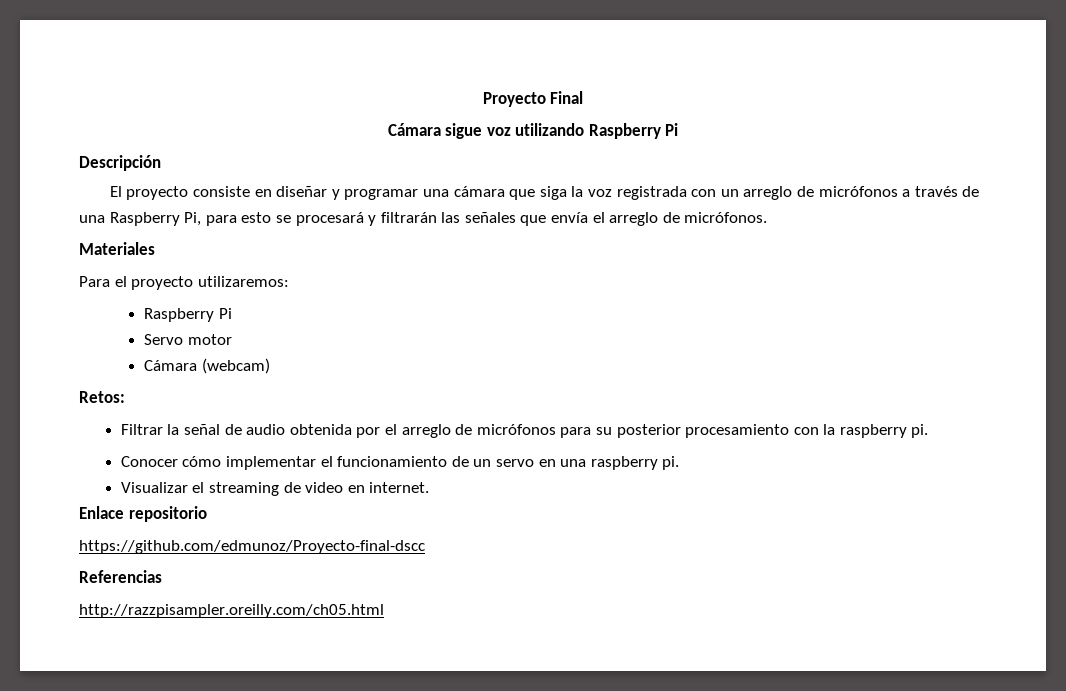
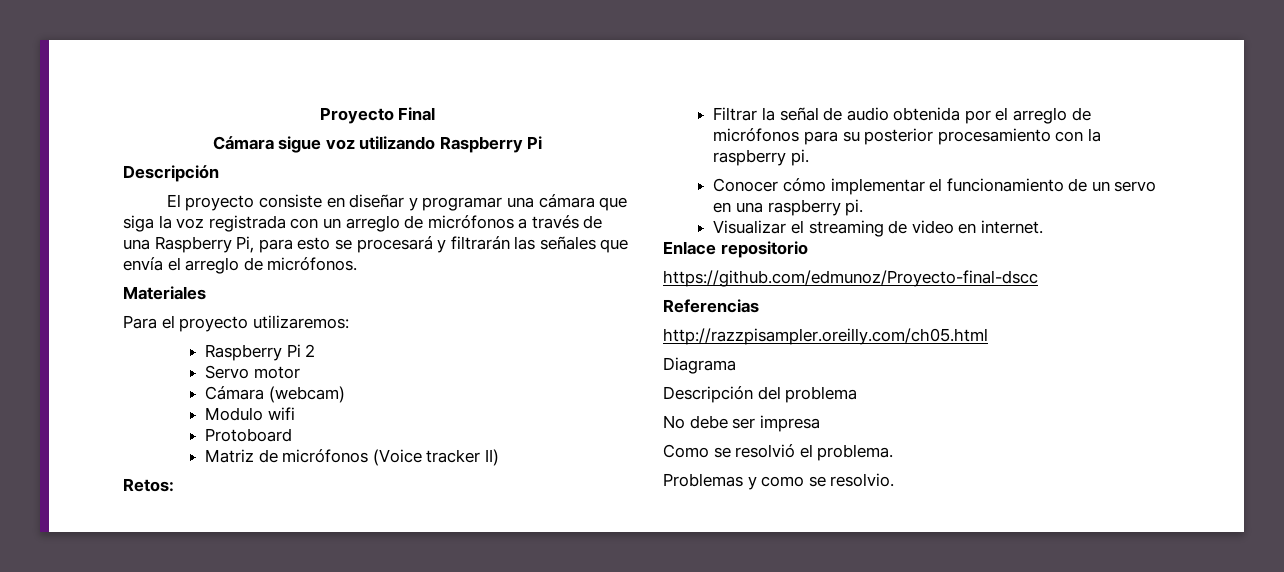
(232, 313) none -> [305,344,316,357] 2
(270, 366) none -> [204,407,295,421] [204,428,292,442] [204,449,499,466] // Modulo wifi // Protoboard // Matriz de micrófonos (Voice tracker II)
(384, 611) none -> [663,357,736,374] [663,386,858,403] [663,415,820,432] [663,444,894,461] [663,473,895,490] // Diagrama // Descripción del problema // No debe ser impresa // Como se resolvió el problema. // Problemas y como se resolvio.

